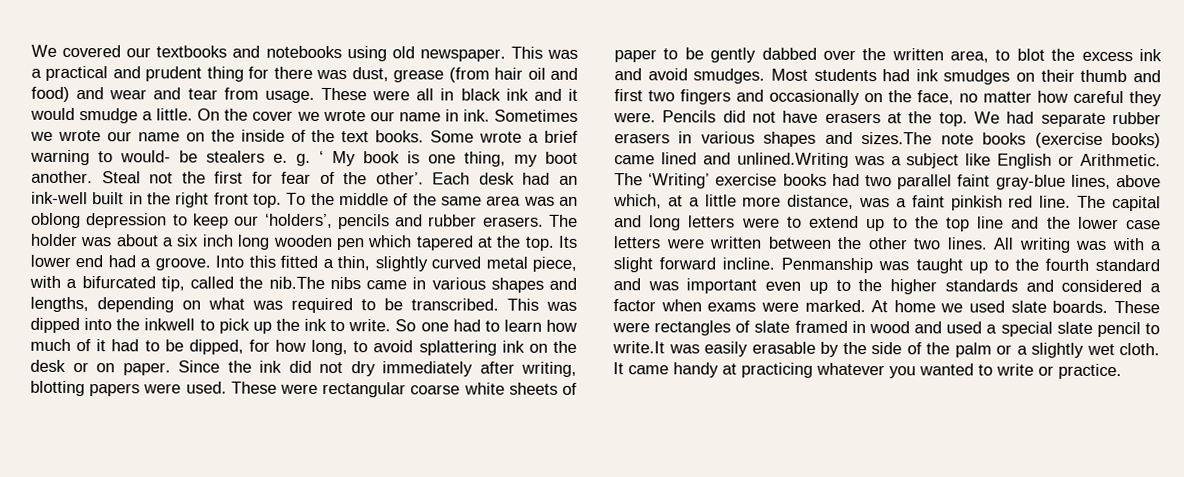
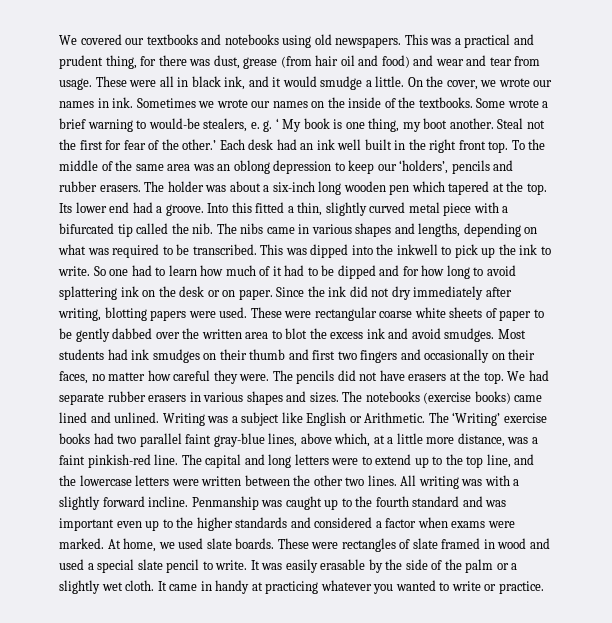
[419,48,506,62] newspaper. -> [335,37,402,48] newspapers.
[206,66,244,82] thing -> [105,55,137,69] thing,
[505,88,529,101] ink -> [224,76,246,90] ink,
[252,109,441,122] cover we wrote our name -> [446,78,553,90] [59,101,94,108] cover, we wrote our names
[137,132,180,142] name -> [272,101,308,108] names
[341,130,425,143] text books. -> [418,97,473,108] textbooks.
[120,150,265,163] would- be stealers -> [148,118,248,132] would-be stealers,
[375,172,424,185] other’. -> [182,139,217,150] other.’
[31,191,88,205] ink-well -> [316,139,362,150] ink well
[176,234,234,247] six inch -> [272,181,315,192] six-inch
[532,256,577,272] piece, -> [443,203,472,216] piece
[160,276,185,292] tip, -> [117,224,133,237] tip
[268,276,325,289] nib.The -> [192,223,237,234] nib. The
[188,339,244,355] dipped, -> [337,265,400,279] dipped and
[311,339,349,356] long, -> [446,265,470,279] long
[950,50,990,63] area, -> [245,332,269,339] area
[888,90,954,105] the face, -> [508,349,536,360] [59,371,88,384] their faces,
[662,110,717,123] Pencils -> [272,370,335,384] The pencils
[861,132,1027,145] sizes.The note books -> [309,391,420,403] sizes. The notebooks
[736,152,849,168] unlined.Writing -> [114,412,205,426] unlined. Writing
[950,195,1034,211] pinkish red -> [87,454,151,468] pinkish-red
[977,216,1005,229] line -> [486,454,511,468] line,
[1077,216,1161,230] lower case -> [79,475,132,486] lowercase
[613,257,653,273] slight -> [59,496,100,510] slightly
[915,258,963,274] taught -> [285,496,322,510] caught
[893,300,936,313] home -> [123,538,157,552] home,
[612,341,665,354] write.It -> [215,560,260,570] write. It
(669, 370) none -> [200,581,212,591] in

